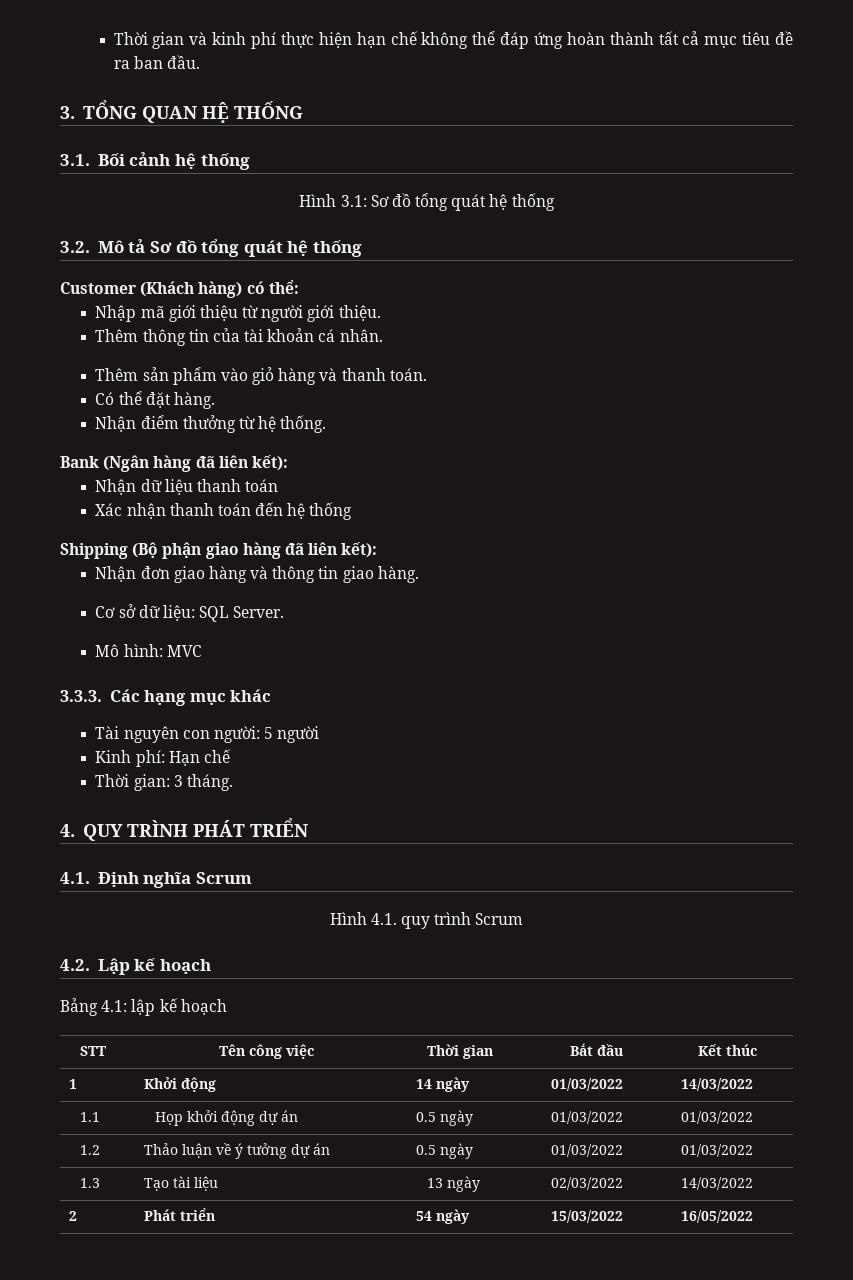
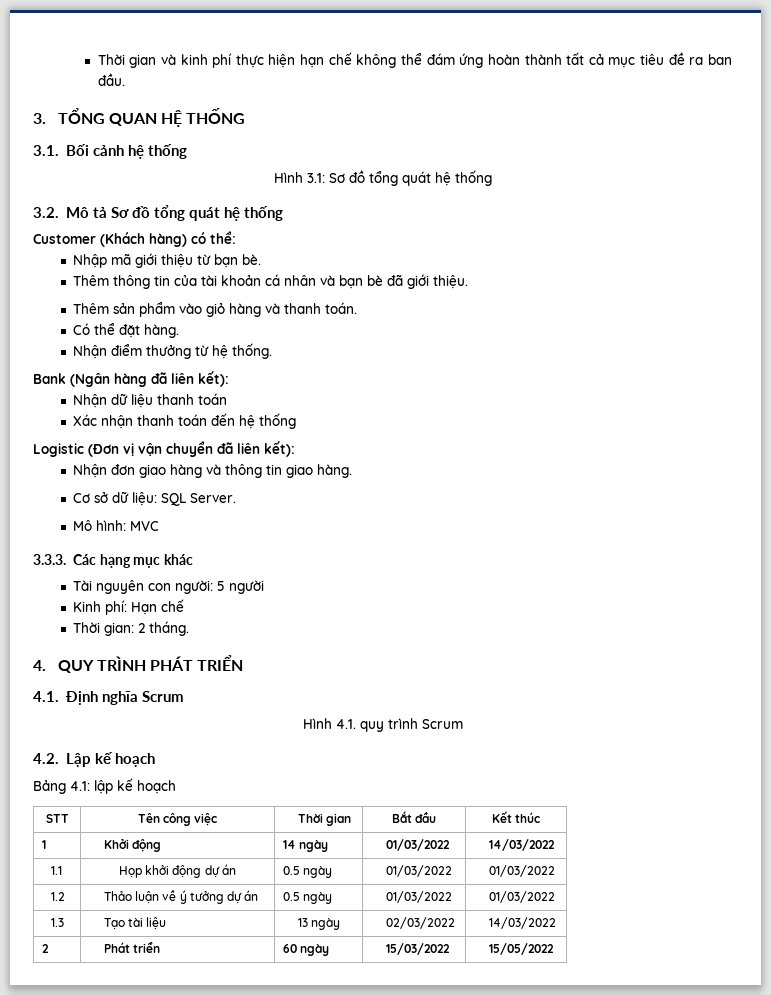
[500,32,530,49] đáp -> [426,53,455,65] đám
[261,305,381,322] người giới thiệu. -> [213,254,261,268] bạn bè.
[339,329,383,342] nhân. -> [283,274,468,289] nhân và bạn bè đã giới thiệu.
[60,542,281,559] Shipping (Bộ phận giao hàng -> [33,441,213,457] Logistic (Đơn vị vận chuyển
[173,775,183,787] 3 -> [137,623,145,633] 2
[416,1211,433,1221] 54 -> [282,944,297,953] 60
[681,1210,754,1223] 16/05/2022 -> [488,943,554,955] 15/05/2022

